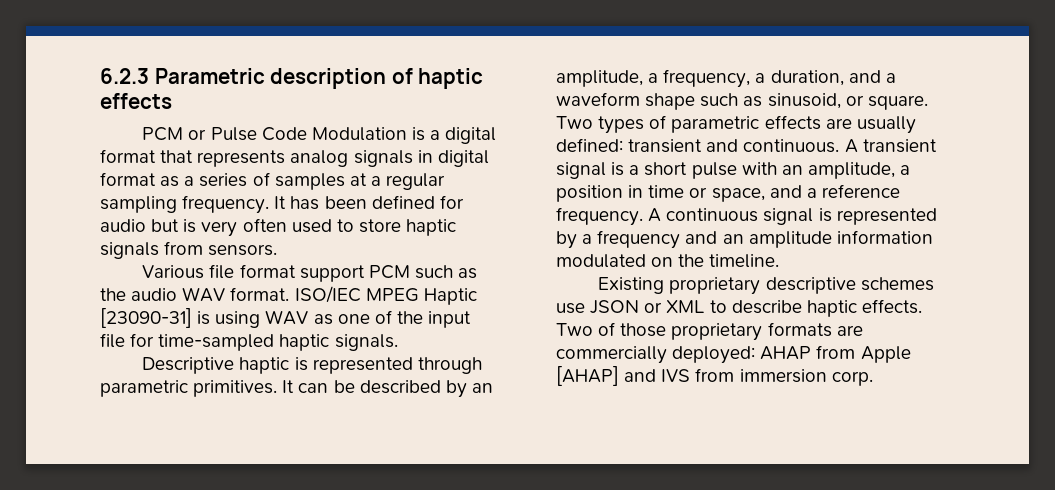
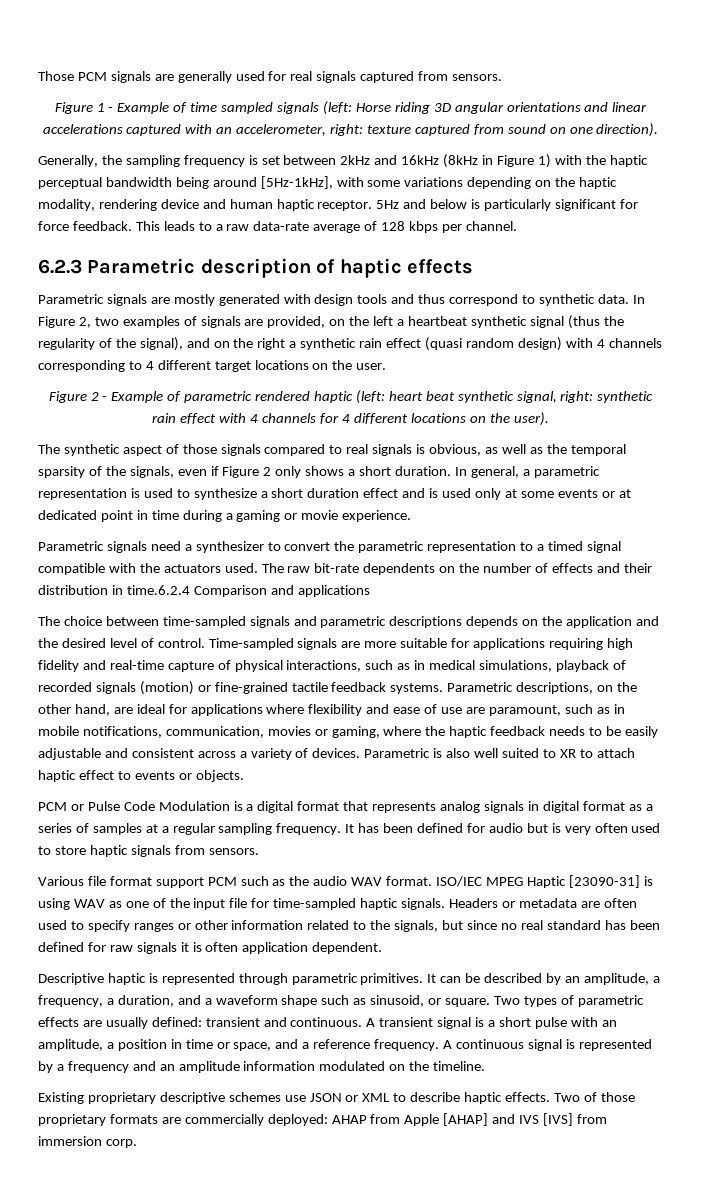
(100, 76) none -> [38,71,503,83] [54,101,648,115] [42,123,659,137] [38,154,648,168] [38,176,618,189] [38,199,638,211] [38,221,517,233] Those PCM signals are generally used for real signals captured from sensors. // Figure 1 - Example of time sampled signals (left: Horse riding 3D angular orientations and linear accelerations captured with an accelerometer, right: texture captured from sound on one direction). // Generally, the sampling frequency is set between 2kHz and 16kHz (8kHz in Figure 1) with the haptic perceptual bandwidth being around [5Hz-1kHz], with some variations depending on the haptic modality, rendering device and human haptic receptor. 5Hz and below is particularly significant for force feedback. This leads to a raw data-rate average of 128 kbps per channel. //
(172, 101) none -> [38,294,645,306] [38,315,624,329] [38,337,662,351] [38,360,387,372] [48,390,654,404] [152,412,549,426] [38,444,626,456] [38,466,600,478] [38,488,631,500] [38,510,412,522] [38,541,621,553] [38,563,652,575] [38,585,370,597] [38,616,659,628] [38,638,633,650] [38,660,626,672] [38,681,638,695] [38,704,625,716] [38,726,658,738] [38,748,635,760] [38,770,244,782] // Parametric signals are mostly generated with design tools and thus correspond to synthetic data. In Figure 2, two examples of signals are provided, on the left a heartbeat synthetic signal (thus the regularity of the signal), and on the right a synthetic rain effect (quasi random design) with 4 channels corresponding to 4 different target locations on the user. // Figure 2 - Example of parametric rendered haptic (left: heart beat synthetic signal, right: synthetic rain effect with 4 channels for 4 different locations on the user). // The synthetic aspect of those signals compared to real signals is obvious, as well as the temporal sparsity of the signals, even if Figure 2 only shows a short duration. In general, a parametric representation is used to synthesize a short duration effect and is used only at some events or at dedicated point in time during a gaming or movie experience. // Parametric signals need a synthesizer to convert the parametric representation to a timed signal compatible with the actuators used. The raw bit-rate dependents on the number of effects and their distribution in time.6.2.4 Comparison and applications // The choice between time-sampled signals and parametric descriptions depends on the application and the desired level of control. Time-sampled signals are more suitable for applications requiring high fidelity and real-time capture of physical interactions, such as in medical simulations, playback of recorded signals (motion) or fine-grained tactile feedback systems. Parametric descriptions, on the other hand, are ideal for applications where flexibility and ease of use are paramount, such as in mobile notifications, communication, movies or gaming, where the haptic feedback needs to be easily adjustable and consistent across a variety of devices. Parametric is also well suited to XR to attach haptic effect to events or objects.
(398, 342) none -> [448,898,637,908] [38,920,660,932] [38,942,383,954] Headers or metadata are often used to specify ranges or other information related to the signals, but since no real standard has been defined for raw signals it is often application dependent.
(691, 375) none -> [543,1113,574,1126] [IVS]

